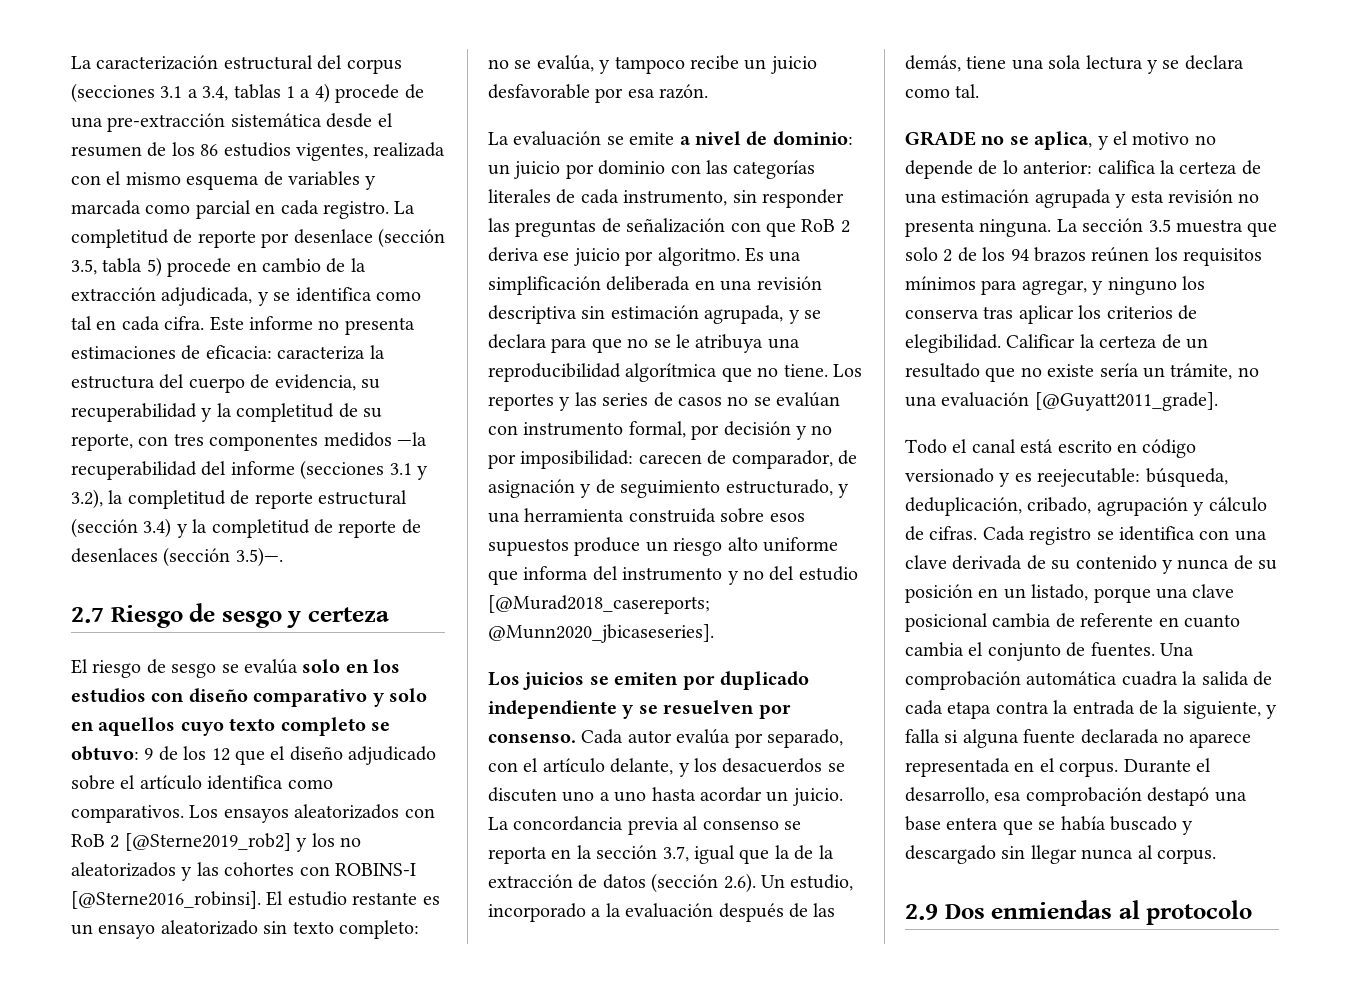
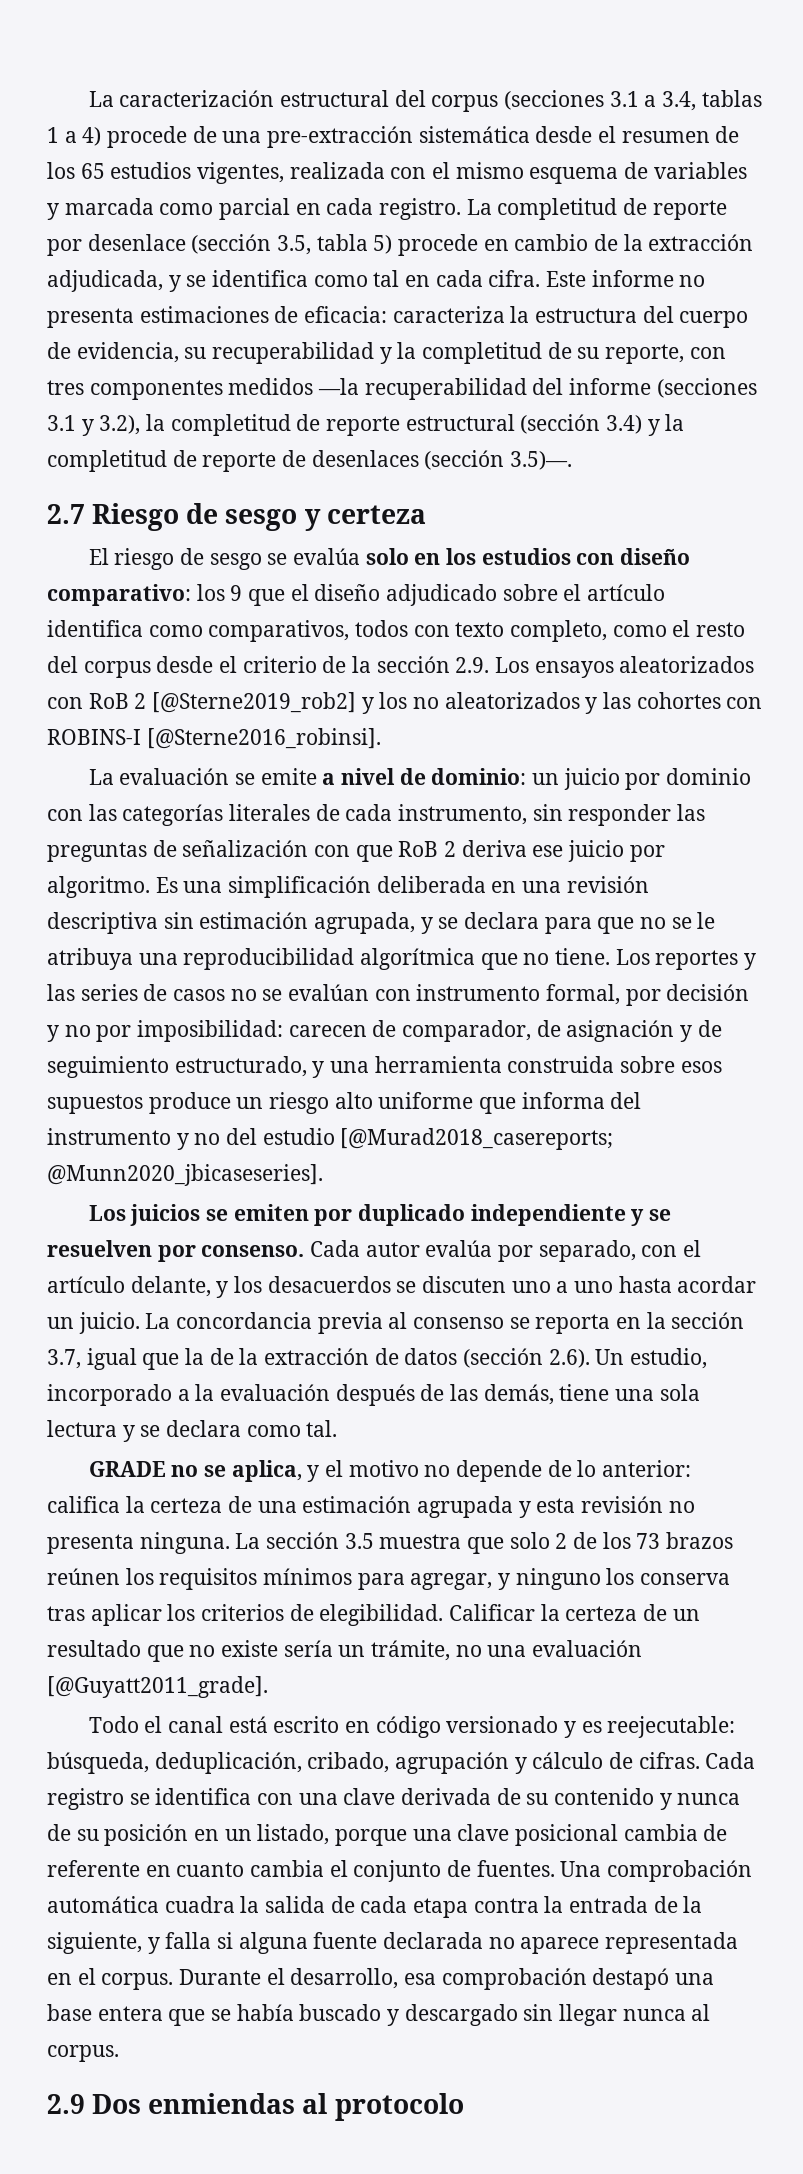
[200,144,219,156] 86 -> [80,163,105,179] 65
[253,688,427,707] [71,717,390,736] [71,746,230,761] comparativo y solo en aquellos cuyo texto completo se obtuvo: 9 de los 12 -> [47,584,243,606] comparativo: los 9
[71,805,184,823] comparativos. -> [208,620,746,642] [47,656,490,678] comparativos, todos con texto completo, como el resto del corpus desde el criterio de la sección 2.9.
[266,891,440,906] [71,920,419,939] [488,55,817,74] [488,84,709,103] El estudio restante es un ensayo aleatorizado sin texto completo: no se evalúa, y tampoco recibe un juicio desfavorable por esa razón. -> (381, 738) none
[1010,249,1029,261] 94 -> [636,1533,661,1549] 73

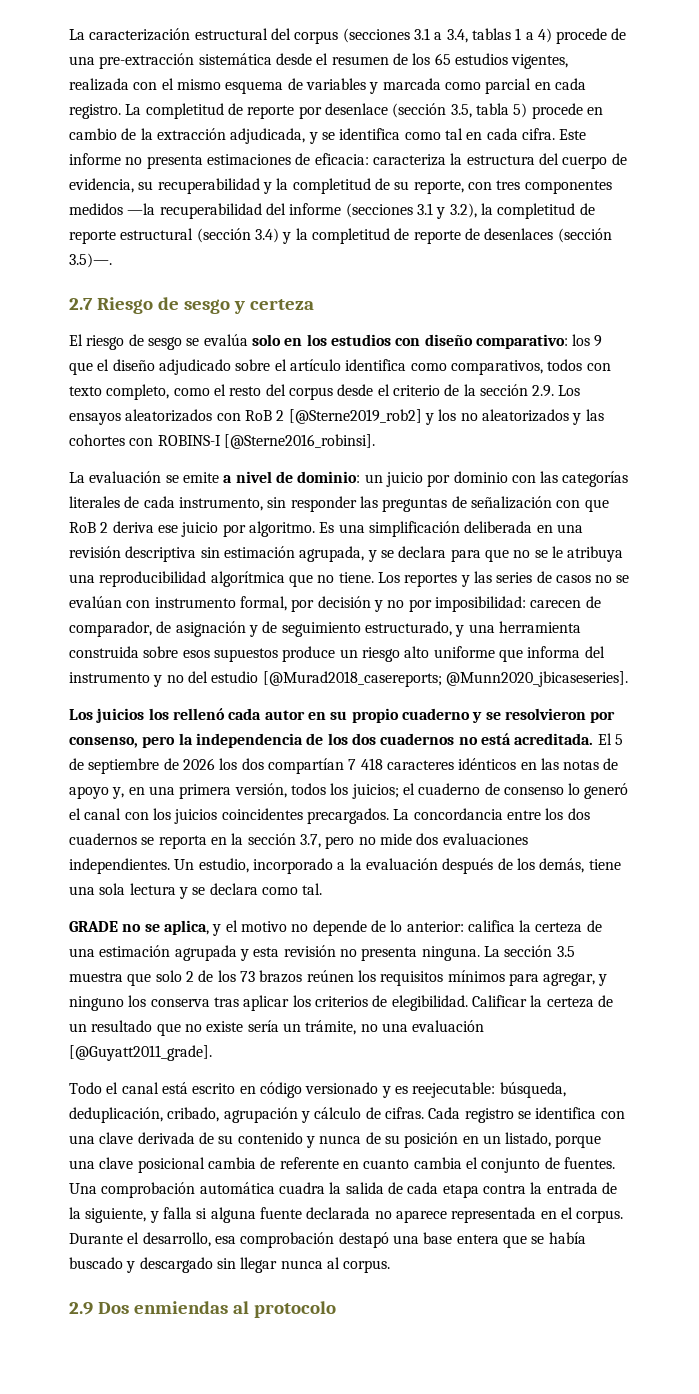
[206,1204,672,1226] [47,1240,702,1262] [47,1276,757,1298] [47,1312,505,1334] se emiten por duplicado independiente y se resuelven por consenso. Cada autor evalúa por separado, con el artículo delante, y los desacuerdos se discuten uno a uno hasta acordar un juicio. La concordancia previa al consenso -> [148,708,616,723] [69,733,623,748] [69,758,619,774] [69,783,629,799] [69,808,590,824] [69,833,137,845] los rellenó cada autor en su propio cuaderno y se resolvieron por consenso, pero la independencia de los dos cuadernos no está acreditada. El 5 de septiembre de 2026 los dos compartían 7 418 caracteres idénticos en las notas de apoyo y, en una primera versión, todos los juicios; el cuaderno de consenso lo generó el canal con los juicios coincidentes precargados. La concordancia entre los dos cuadernos
[86,1348,590,1370] igual que la de la extracción de datos (sección 2.6). -> [325,833,528,849] [69,858,170,874] pero no mide dos evaluaciones independientes.
[450,1384,479,1401] las -> [516,858,535,870] los

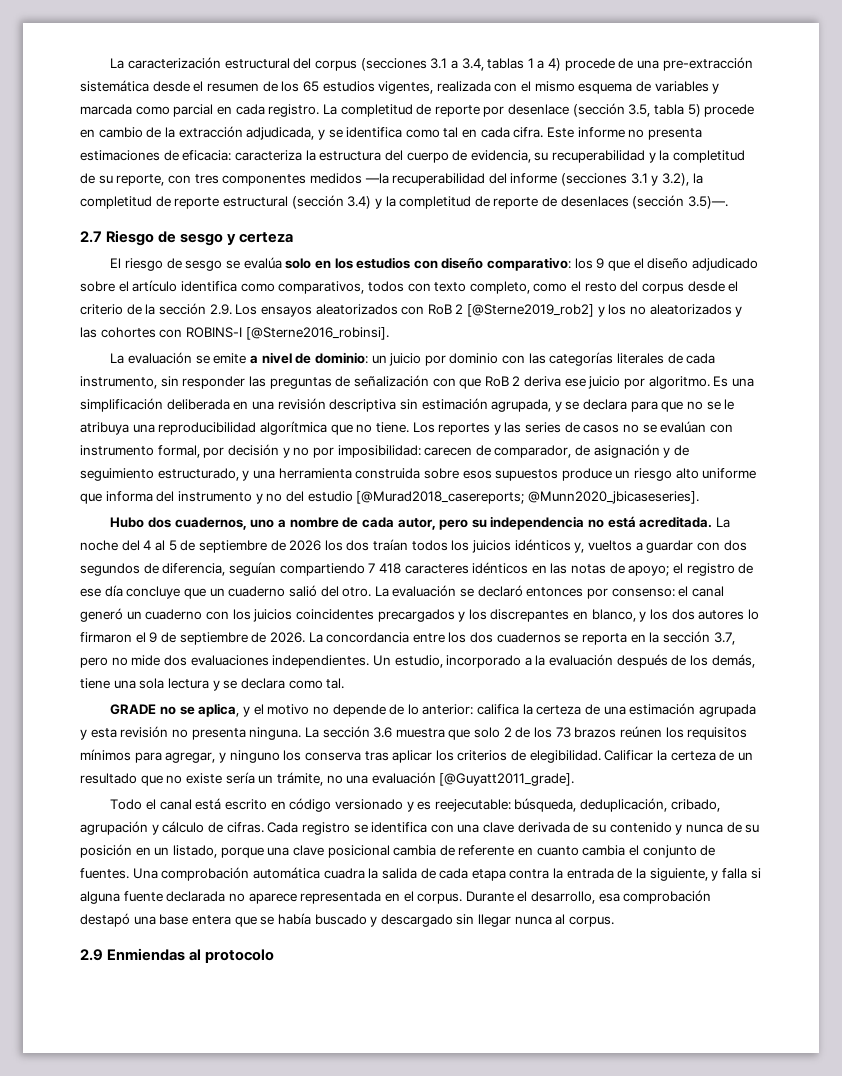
[69,708,616,723] [69,733,612,748] Los juicios los rellenó cada autor en su propio cuaderno y se resolvieron por consenso, pero la independencia de los dos cuadernos no está acreditada. El -> [110,516,731,530] [80,540,165,551] Hubo dos cuadernos, uno a nombre de cada autor, pero su independencia no está acreditada. La noche del 4 al
[267,758,344,774] compartían -> [373,539,747,553] [80,562,365,576] traían todos los juicios idénticos y, vueltos a guardar con dos segundos de diferencia, seguían compartiendo
[69,783,629,799] [69,808,389,824] apoyo y, en una primera versión, todos los juicios; el cuaderno de consenso lo generó el canal con los juicios coincidentes precargados. -> [628,563,754,576] [80,585,724,599] [80,608,759,622] [80,632,305,645] apoyo; el registro de ese día concluye que un cuaderno salió del otro. La evaluación se declaró entonces por consenso: el canal generó un cuaderno con los juicios coincidentes precargados y los discrepantes en blanco, y los dos autores lo firmaron el 9 de septiembre de 2026.
[556,946,575,957] 3.5 -> [373,727,393,738] 3.6
[97,1301,228,1314] Dos enmiendas -> [107,948,186,961] Enmiendas

